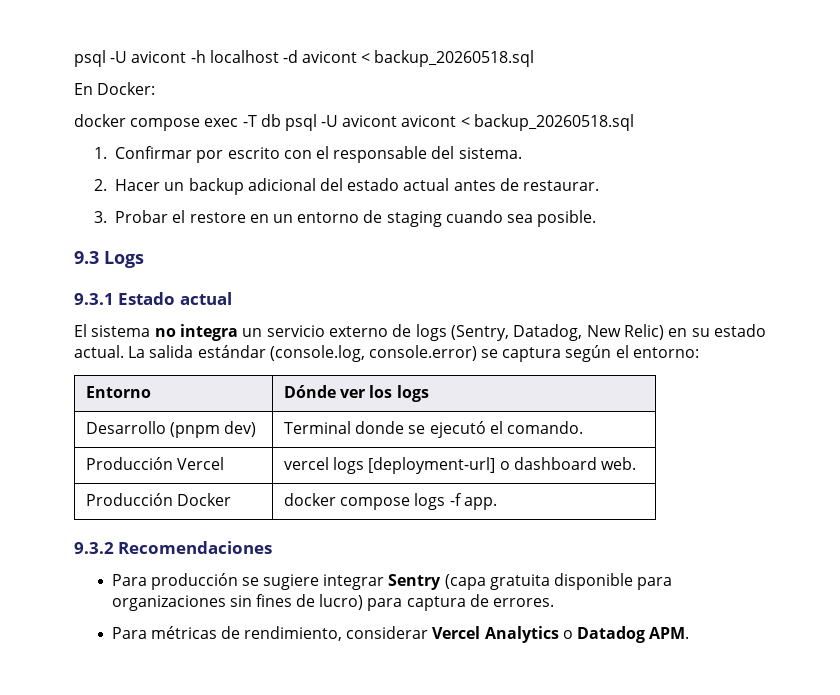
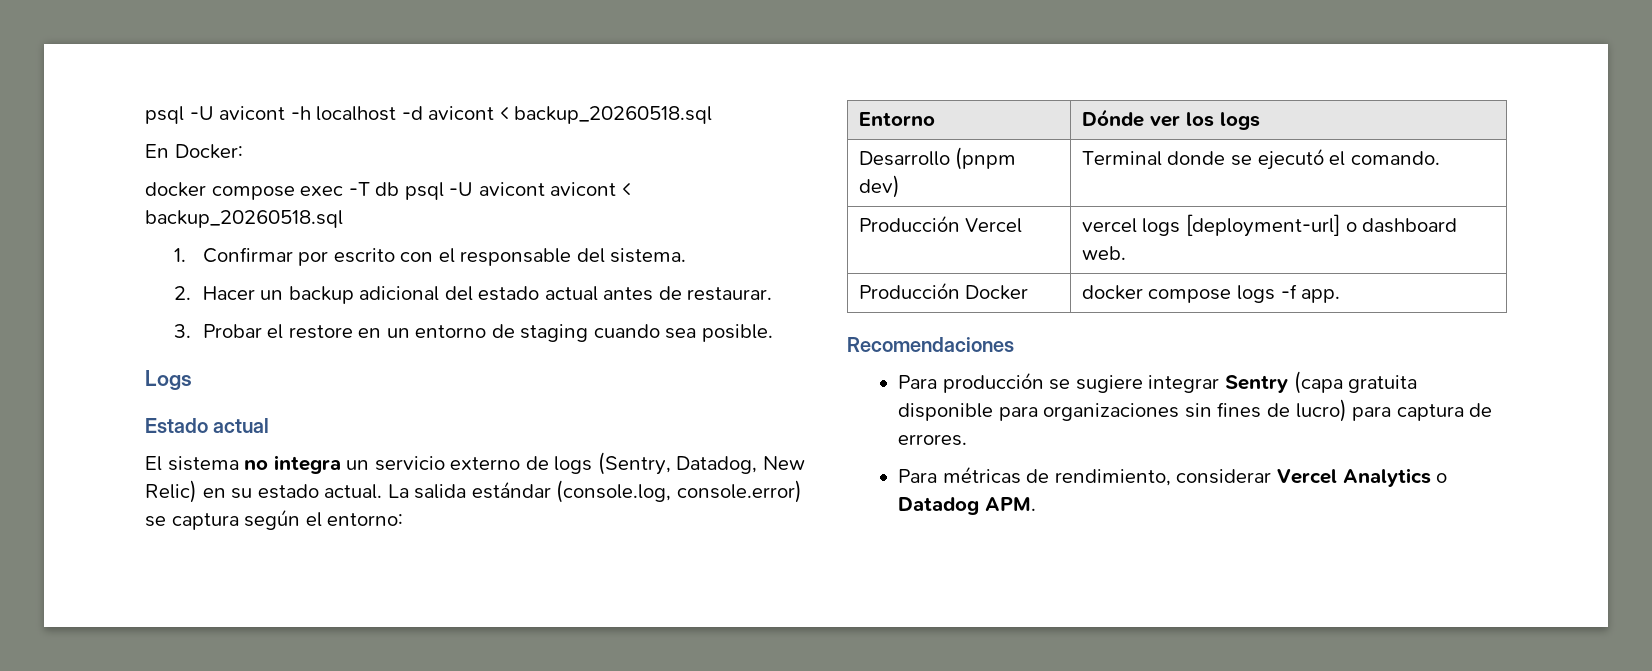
[74,251,99,264] 9.3 -> (773, 333) none
[74,293,114,305] 9.3.1 -> (192, 380) none
[74,542,114,554] 9.3.2 -> (1341, 296) none

